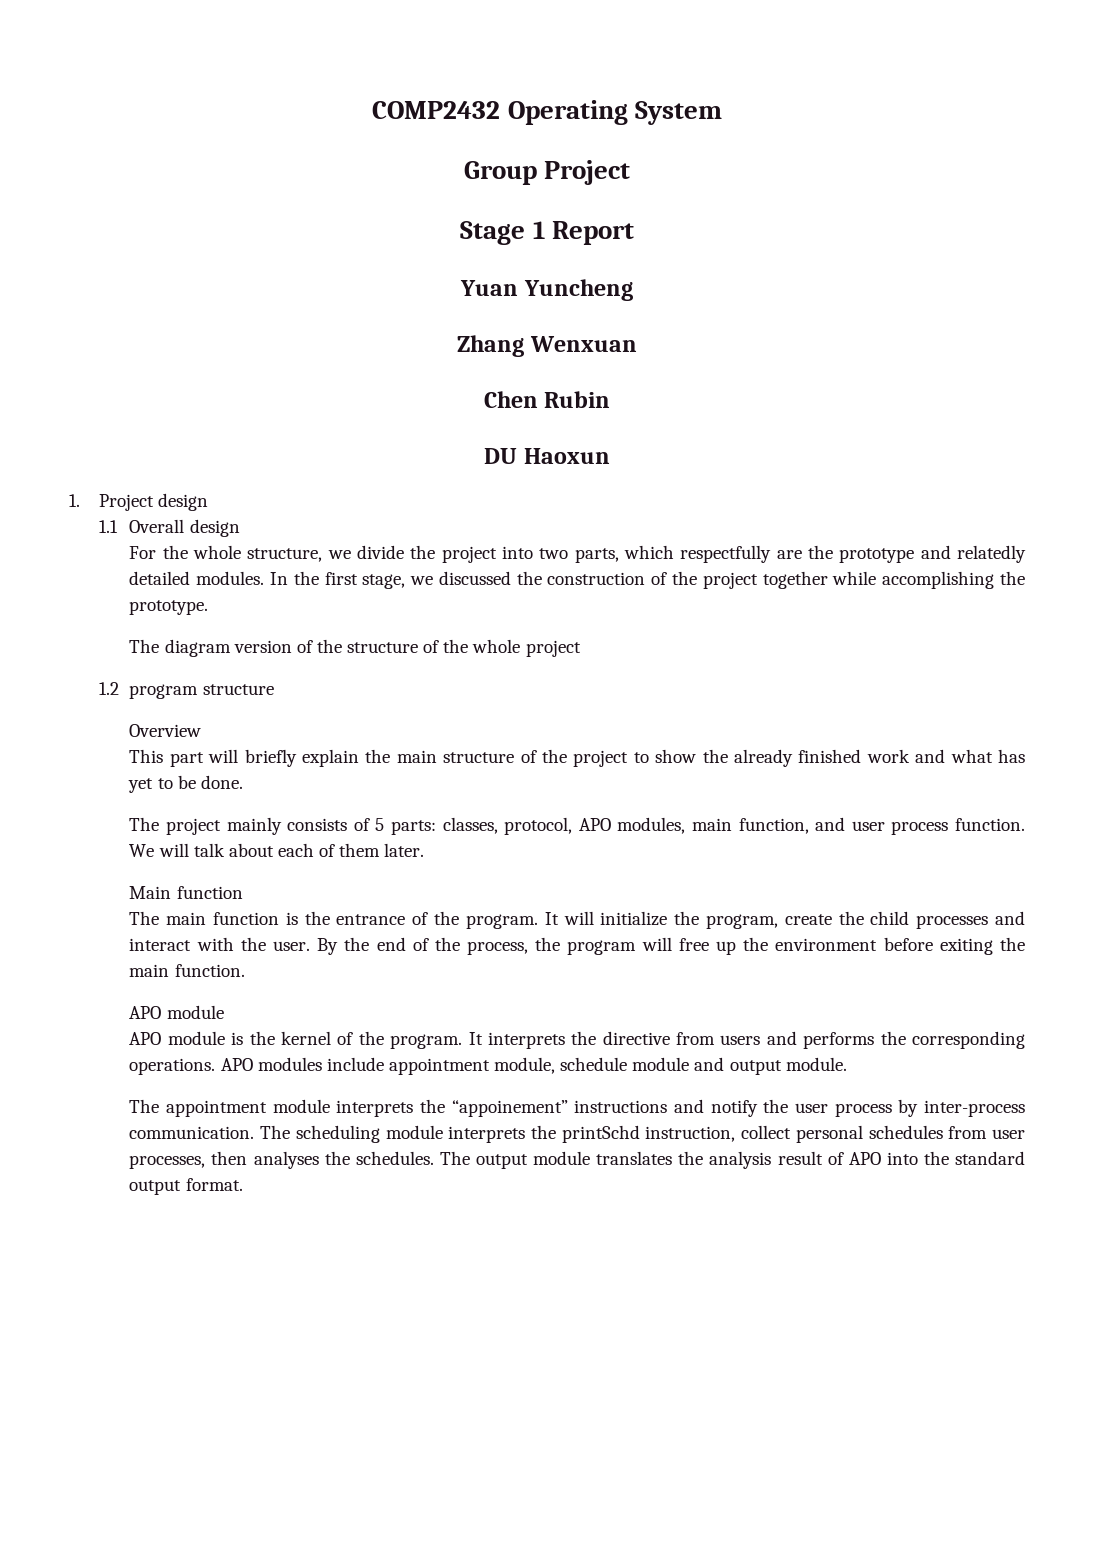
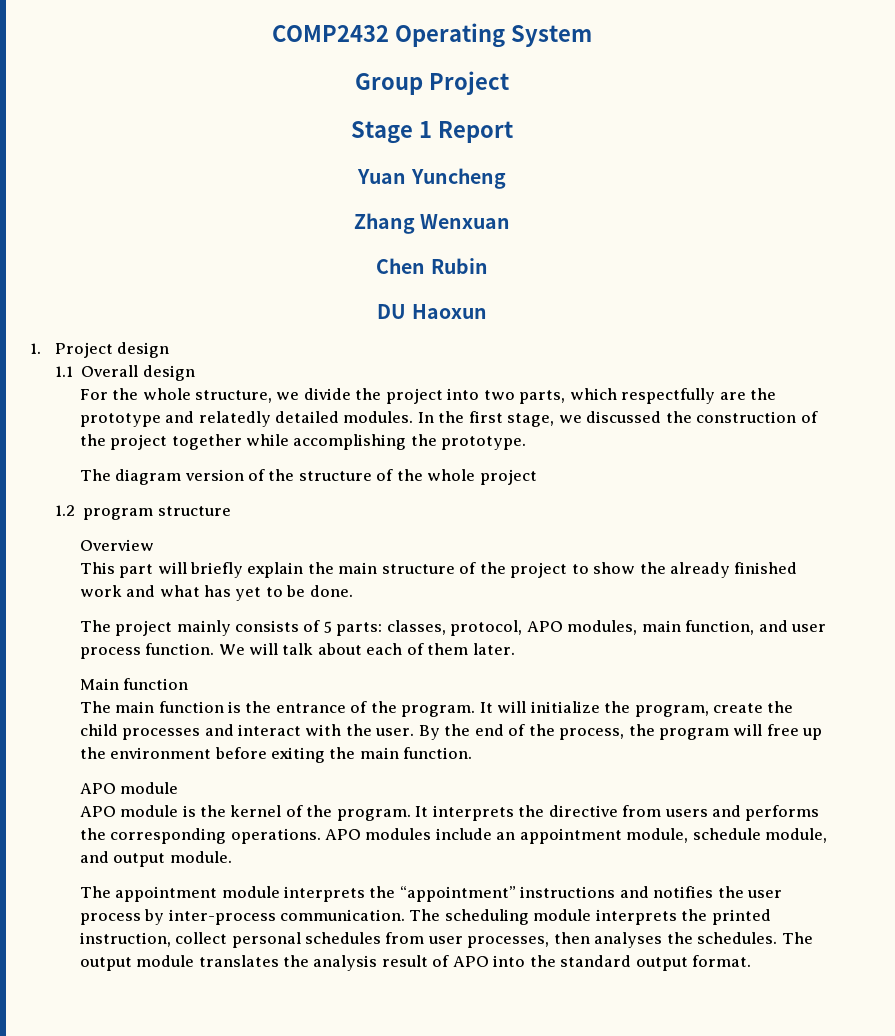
(384, 1064) none -> [496,832,516,840] an
[632,1057,690,1071] module -> [765,828,828,843] module,
[451,1100,568,1117] “appoinement” -> [399,886,516,902] “appointment”
[710,1100,758,1117] notify -> [653,886,714,898] notifies
[561,1125,640,1143] printSchd -> [711,909,771,925] printed

